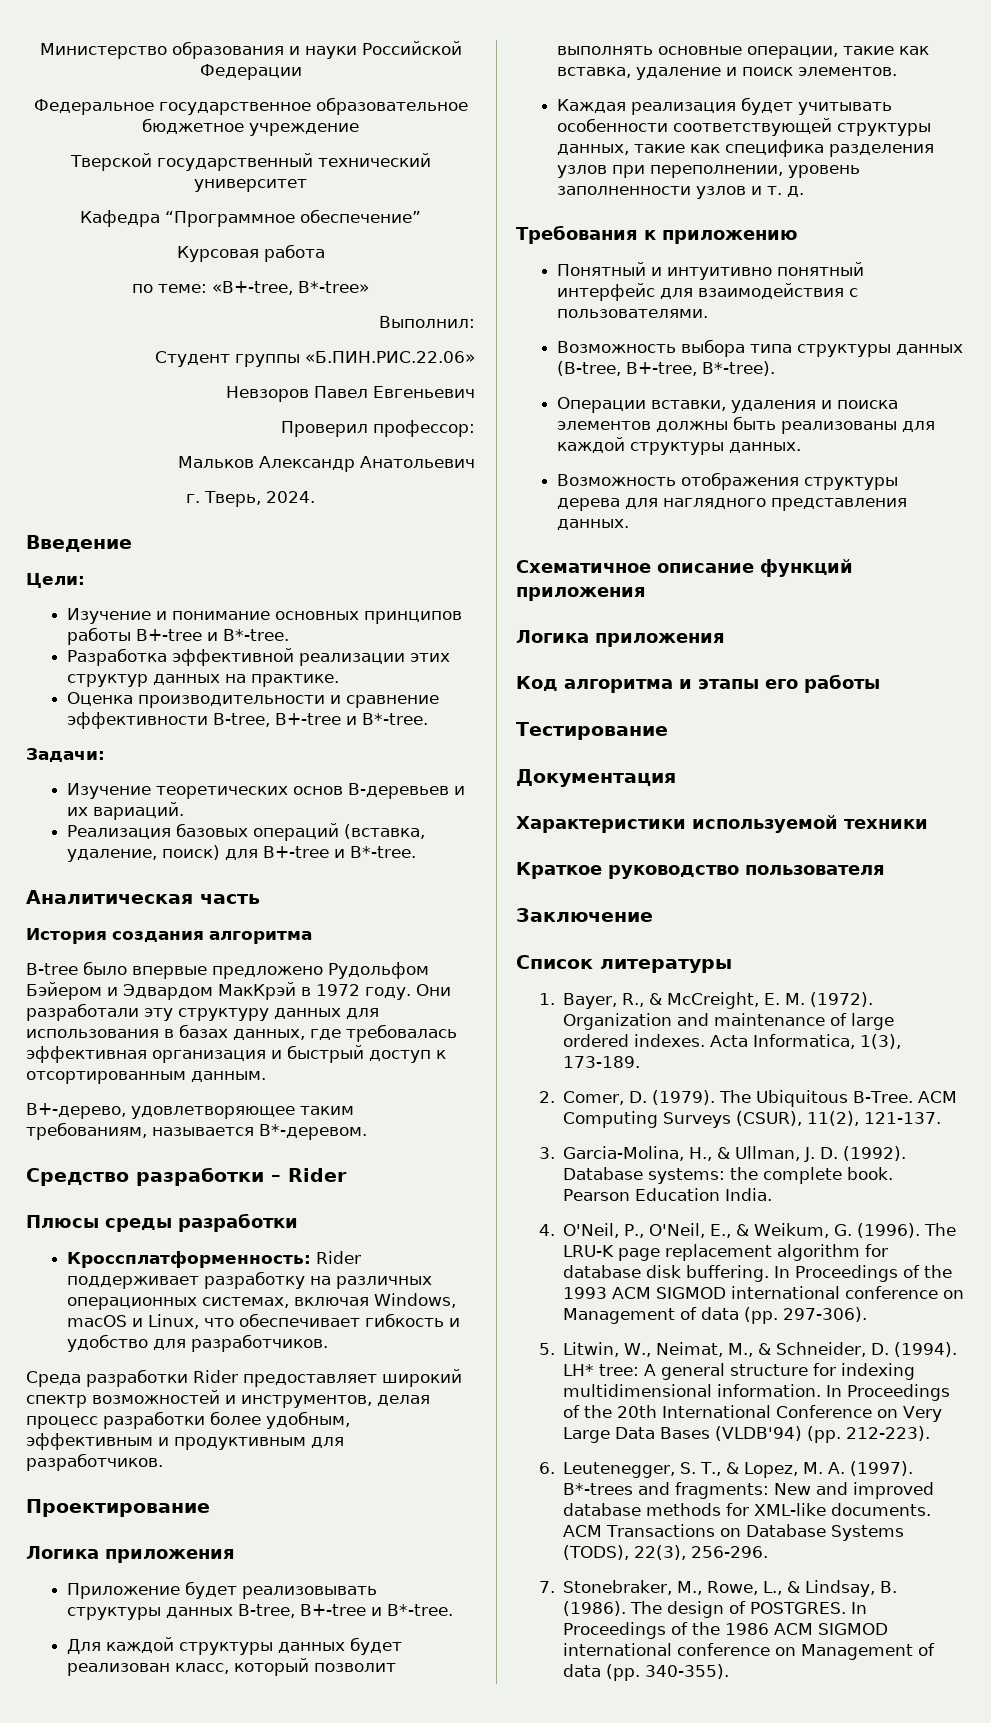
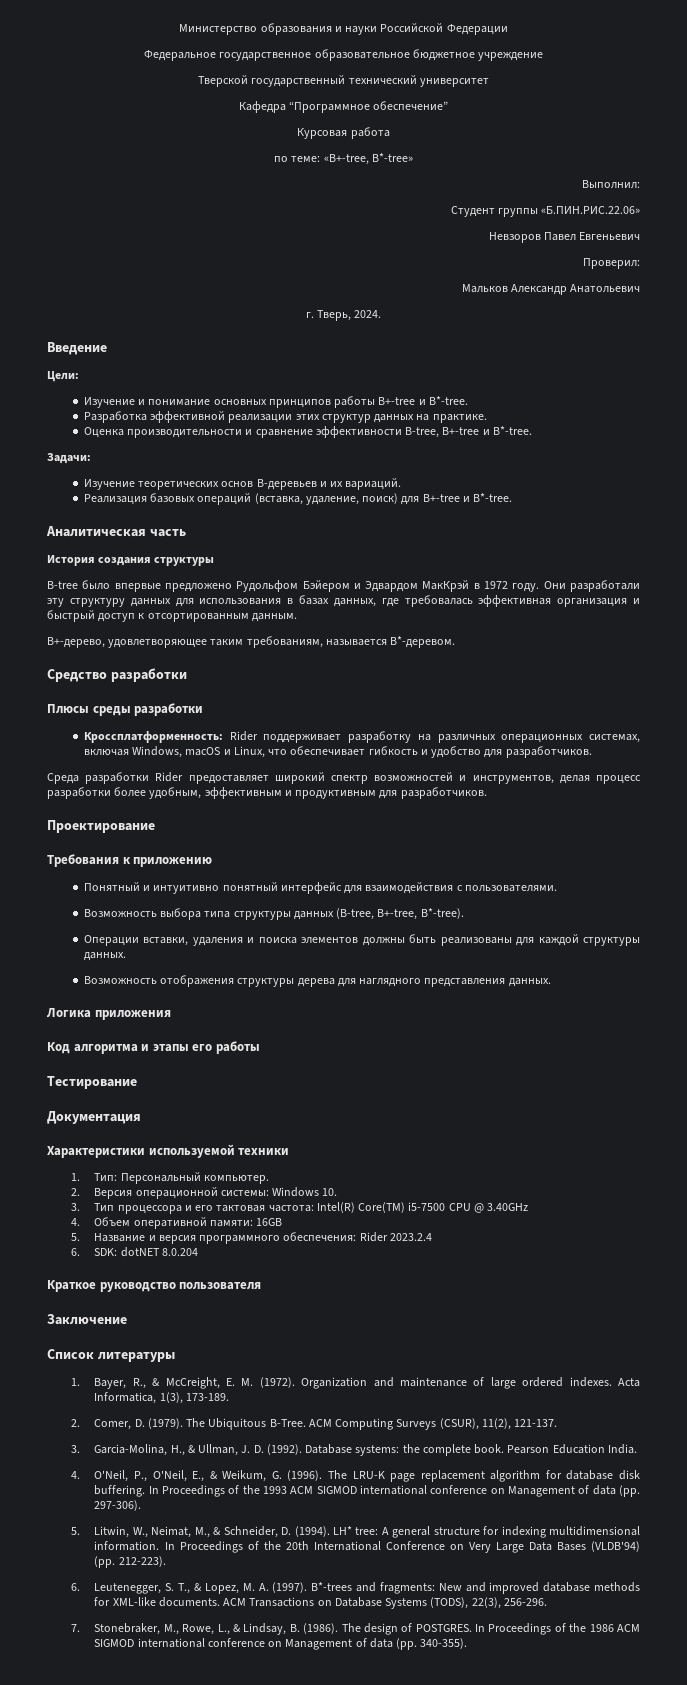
[281,420,475,437] Проверил профессор: -> [583,258,640,269] Проверил:
[209,931,312,944] алгоритма -> [154,557,215,566] структуры
[271,1168,347,1182] – Rider -> (187, 675) none
[26,1546,235,1563] [67,1581,378,1599] [67,1604,454,1620] [67,1637,403,1655] [67,1658,397,1676] [557,46,930,59] [557,67,898,80] [557,97,893,115] [557,118,932,136] [557,140,935,157] [557,165,861,178] [557,186,805,199] // Логика приложения // Приложение будет реализовывать структуры данных B-tree, B+-tree и B*-tree. // Для каждой структуры данных будет реализован класс, который позволит выполнять основные операции, такие как вставка, удаление и поиск элементов. // Каждая реализация будет учитывать особенности соответствующей структуры данных, такие как специфика разделения узлов при переполнении, уровень заполненности узлов и т. д. -> (155, 826) none
[516,559,853,577] [516,587,646,601] // Схематичное описание функций приложения -> (551, 982) none
(928, 824) none -> [70,1172,269,1184] [70,1187,338,1199] [70,1202,529,1214] [70,1217,283,1229] [70,1232,432,1244] [70,1247,198,1257] // 1. Тип: Персональный компьютер. // 2. Версия операционной системы: Windows 10. // 3. Тип процессора и его тактовая частота: Intel(R) Core(TM) i5-7500 CPU @ 3.40GHz // 4. Объем оперативной памяти: 16GB // 5. Название и версия программного обеспечения: Rider 2023.2.4 // 6. SDK: dotNET 8.0.204

